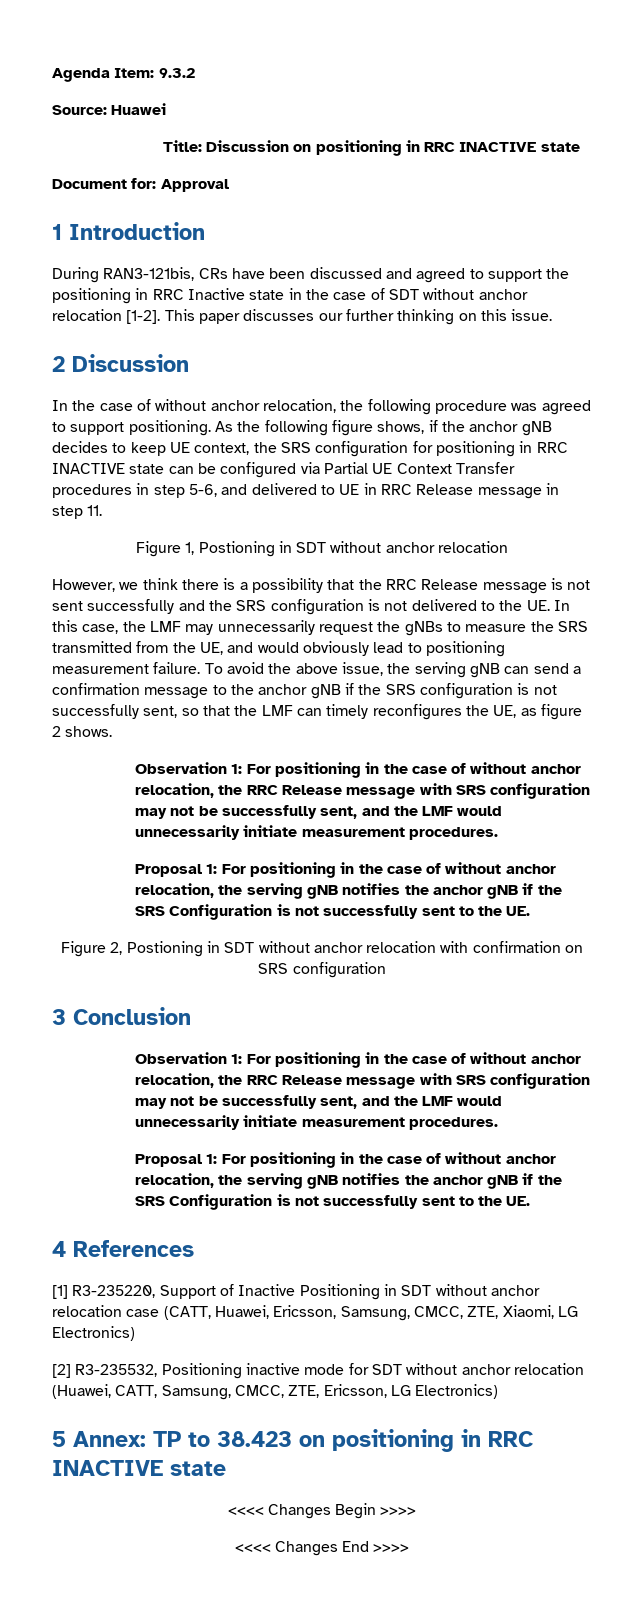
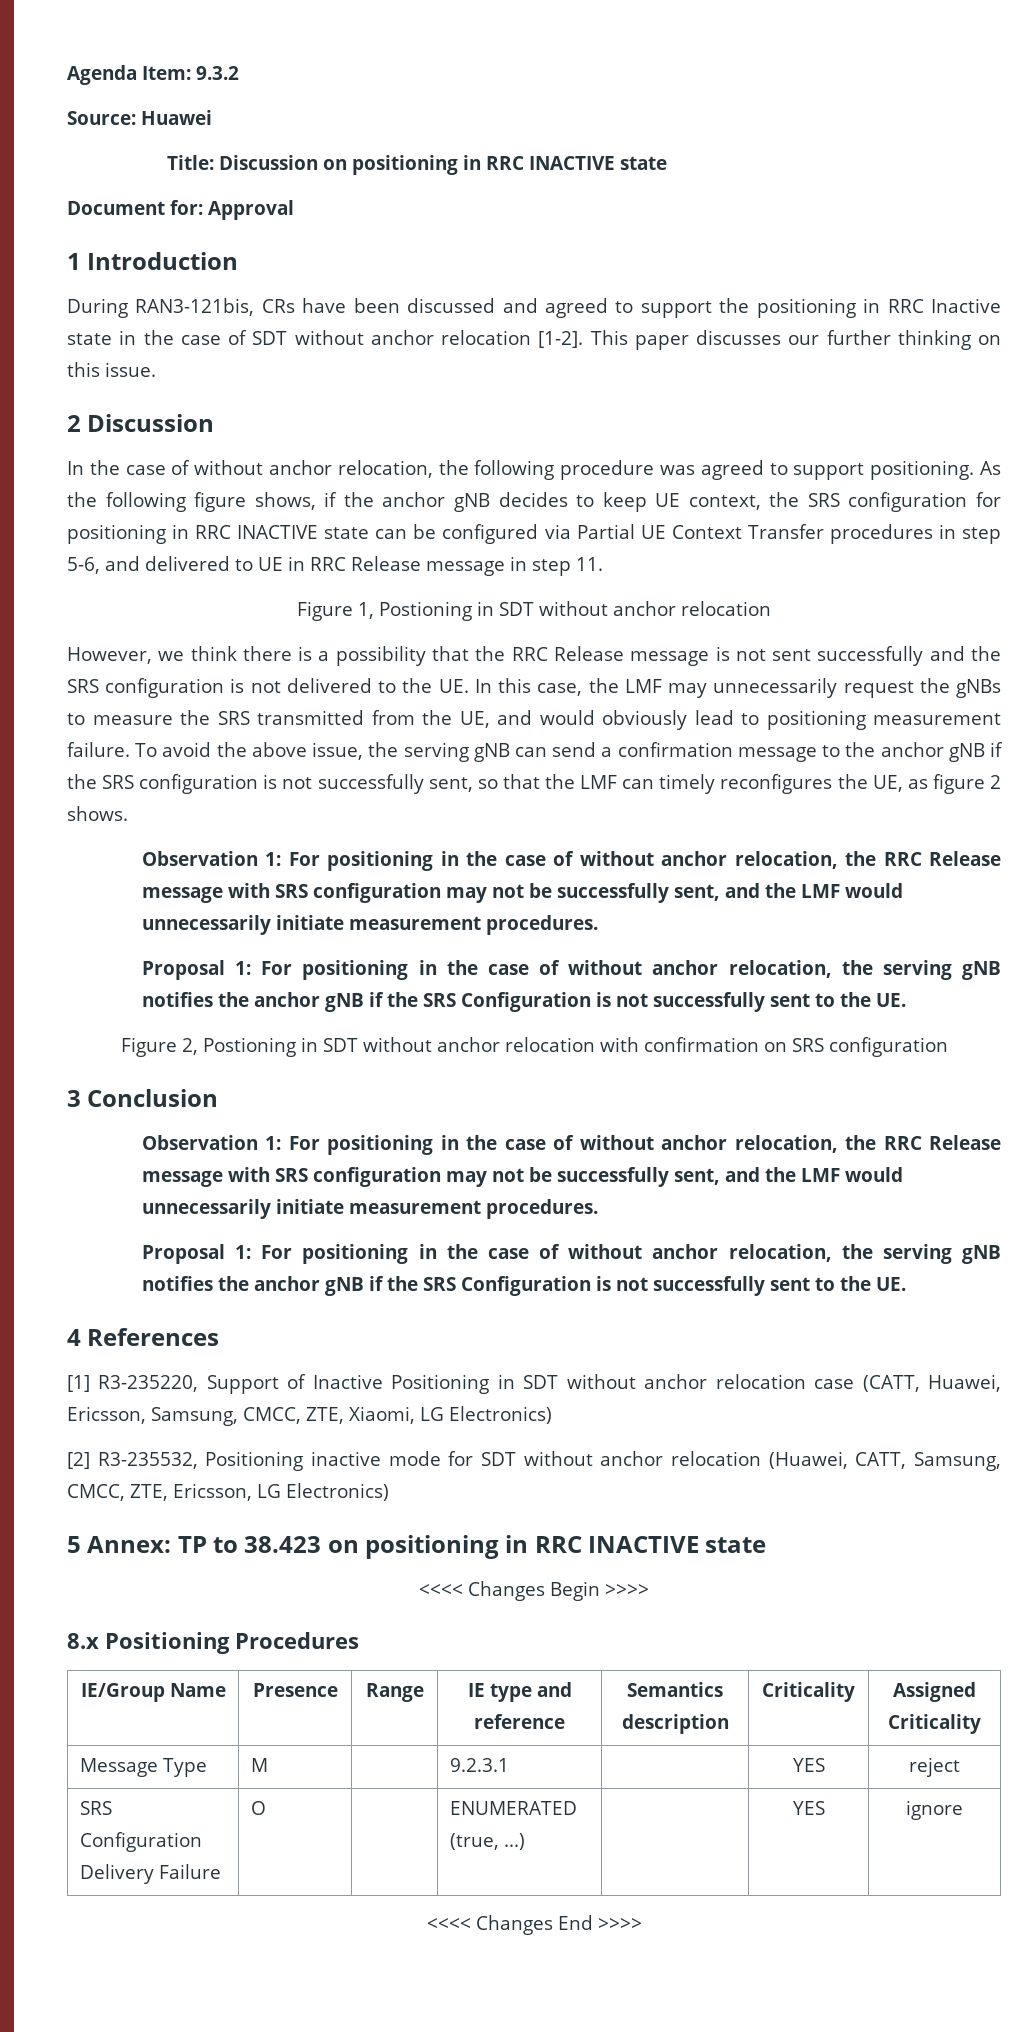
(417, 1511) none -> [67,1632,359,1654] [80,1683,226,1702] [252,1683,338,1697] [365,1683,424,1702] [467,1682,572,1702] [474,1714,565,1729] [627,1682,723,1697] [621,1714,729,1734] [762,1682,855,1702] [893,1682,976,1702] [888,1714,981,1734] [80,1758,208,1777] [251,1758,269,1772] [450,1758,510,1772] [792,1758,825,1772] [909,1757,960,1777] [80,1801,113,1815] [80,1832,203,1852] [80,1864,222,1884] [251,1801,267,1815] [450,1801,578,1815] [450,1833,526,1850] [792,1801,825,1815] [906,1800,963,1820] // 8.x Positioning Procedures // IE/Group Name | Presence | Range | IE type and reference | Semantics description | Criticality | Assigned Criticality // Message Type | M | | 9.2.3.1 | | YES | reject // SRS Configuration Delivery Failure | O | | ENUMERATED (true, ...) | | YES | ignore

